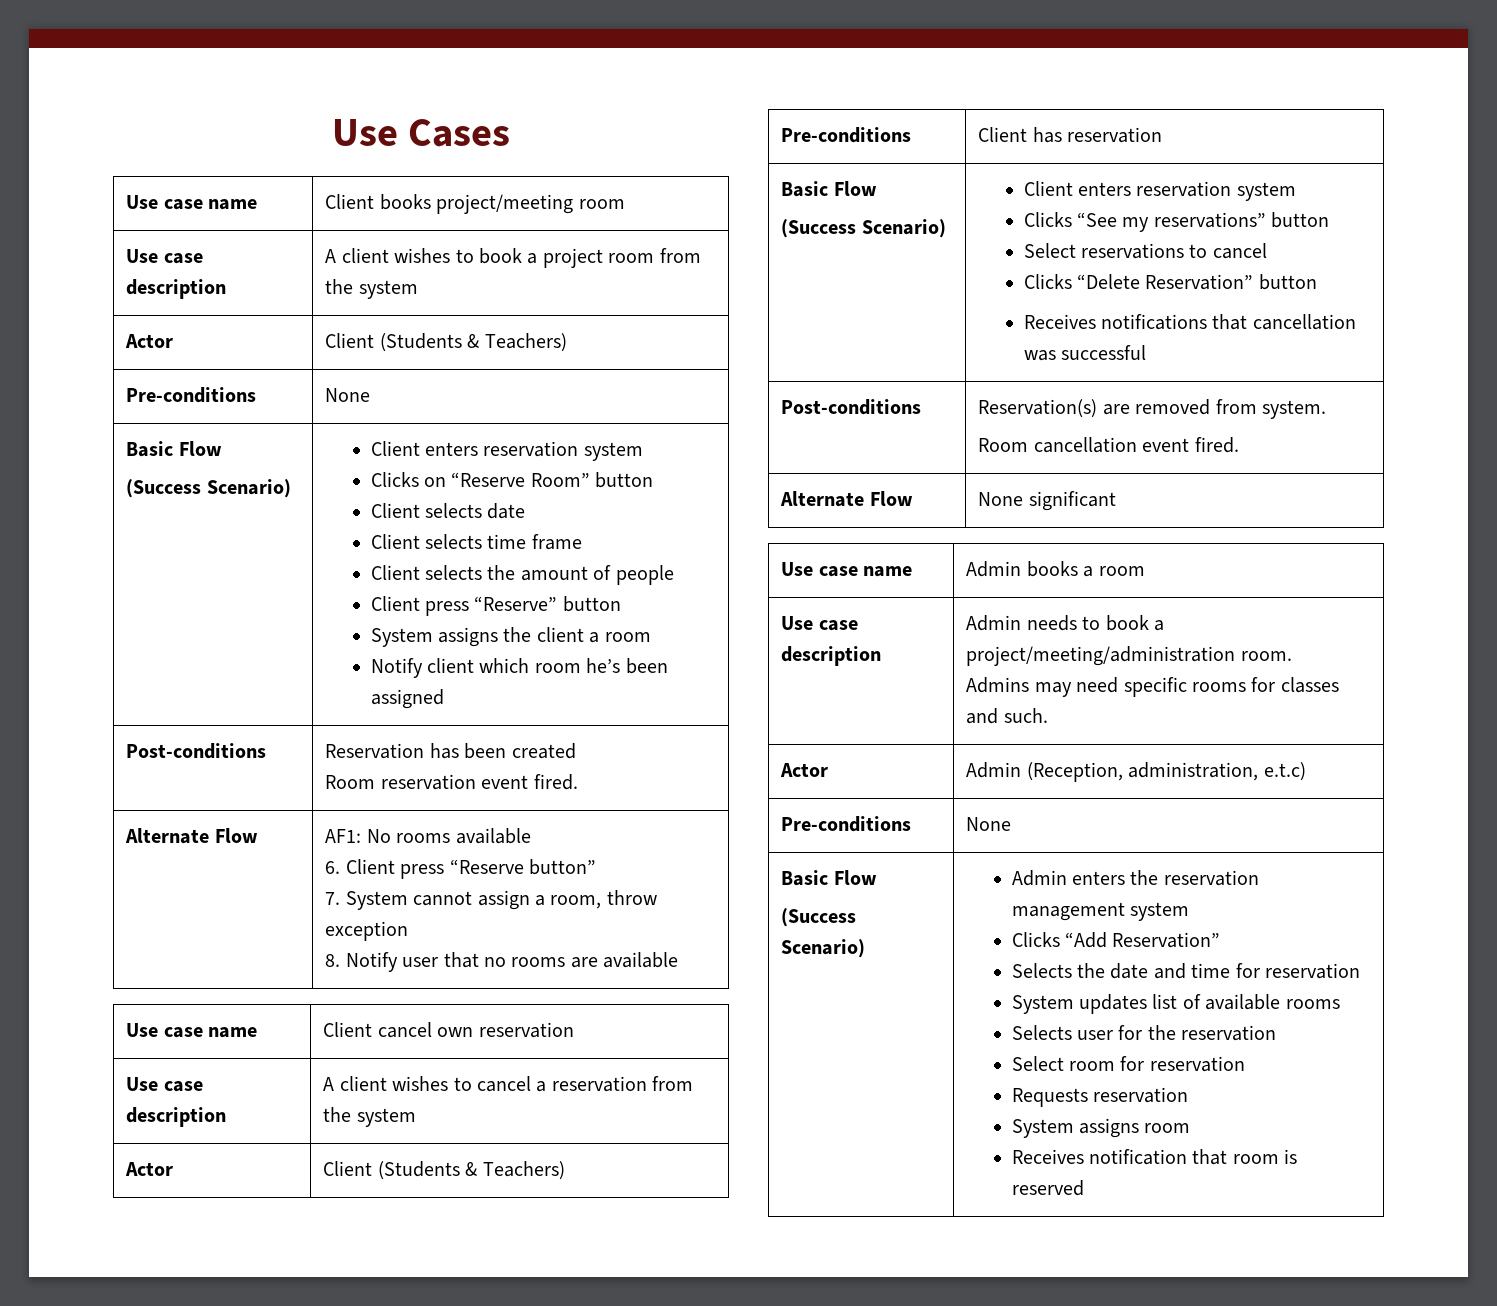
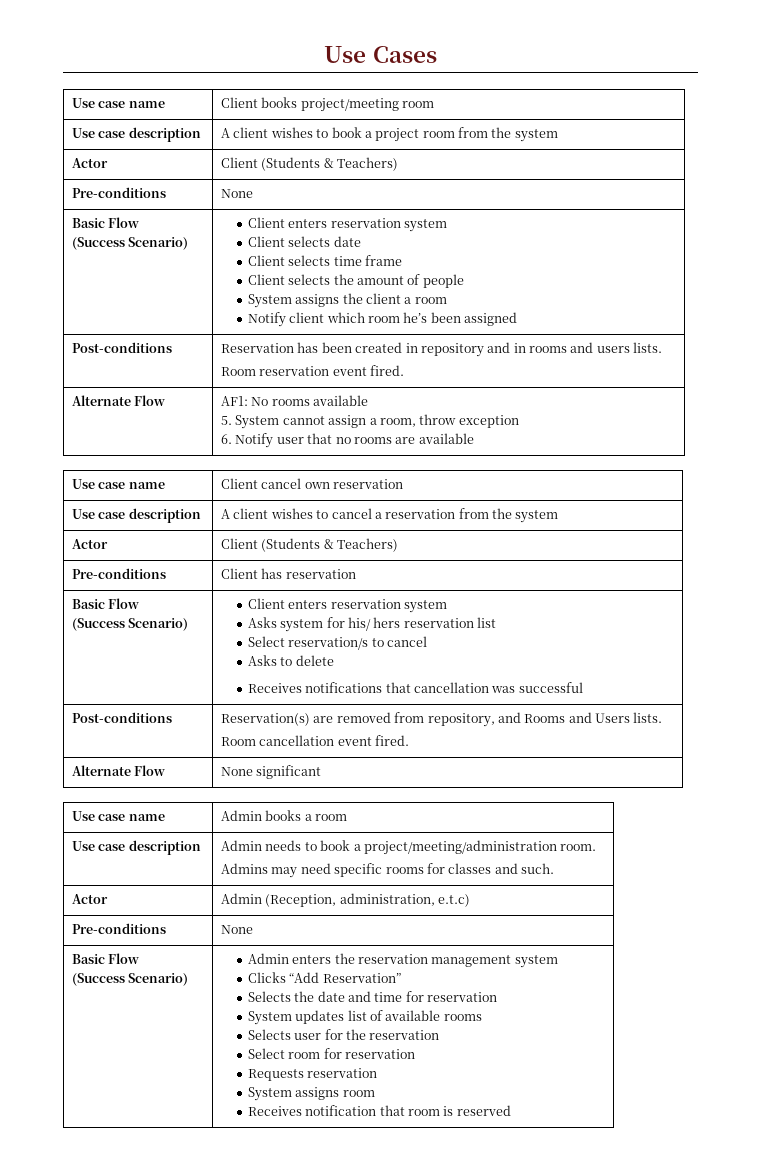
[370,472,654,488] // Clicks on “Reserve Room” button -> (447, 225) none
[370,596,621,616] // Client press “Reserve” button -> (464, 281) none
(576, 751) none -> [405,342,663,357] in repository and in rooms and users lists.
[325,859,597,879] [325,892,341,905] 6. Client press “Reserve button” // 7. -> [221,416,233,425] 5.
[325,954,341,967] 8. -> [221,434,233,444] 6.
[1023,212,1330,232] [1023,243,1185,259] Clicks “See my reservations” button // Select reservations -> [247,617,497,632] [247,636,369,650] Asks system for his/ hers reservation list // Select reservation/s
[1023,274,1317,290] Clicks “Delete Reservation” button -> [247,655,334,666] Asks to delete
[1262,400,1327,419] system. -> [427,712,663,727] repository, and Rooms and Users lists.

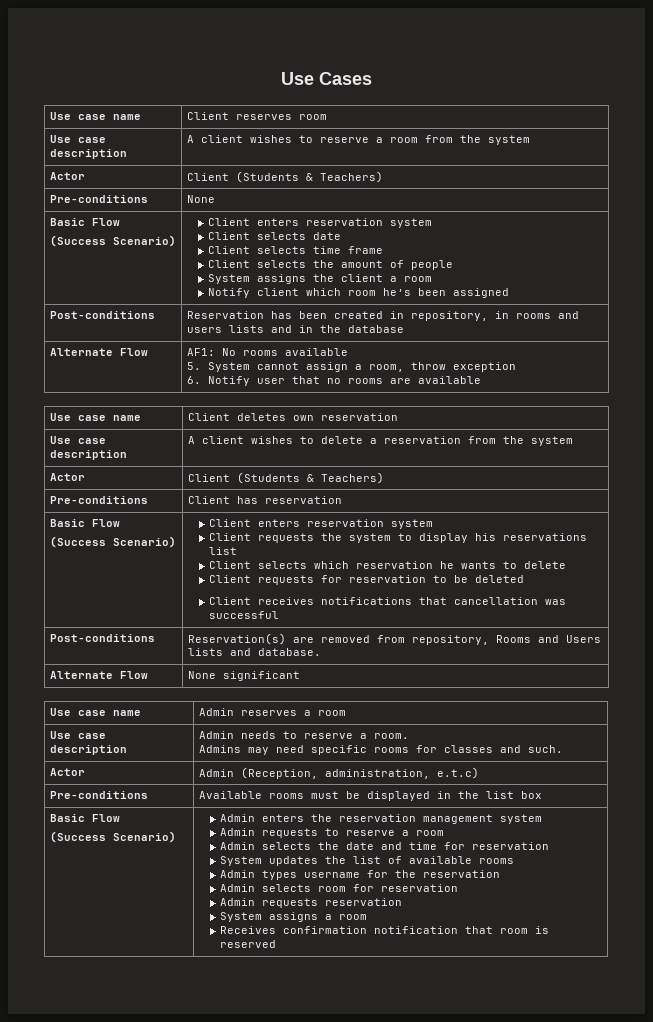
[261,97,399,112] books project/meeting -> [235,114,292,120] reserves
[331,127,420,142] book a project -> [319,137,383,143] reserve a
[420,342,511,357] repository and -> [410,311,488,321] repository,
[633,342,663,353] [221,365,405,376] lists. // Room reservation event fired. -> [228,325,404,333] lists and in the database
[261,478,302,489] cancel -> [236,413,286,421] deletes
[331,508,372,519] cancel -> [320,436,363,444] delete
[247,617,497,632] [247,636,427,650] [247,655,334,666] [247,683,302,693] Asks system for his/ hers reservation list // Select reservation/s to cancel // Asks to delete // Receives -> [209,533,588,543] [209,547,238,555] [209,561,567,569] [209,575,525,585] [209,597,315,605] Client requests the system to display his reservations list // Client selects which reservation he wants to delete // Client requests for reservation to be deleted // Client receives
[497,712,521,723] and -> (489, 640) none
[633,712,663,723] [221,735,410,746] lists. // Room cancellation event fired. -> [187,648,321,656] lists and database.
[265,810,302,821] books -> [240,710,297,716] reserves
[320,840,557,855] book a project/meeting/administration -> [303,733,367,739] reserve a
[221,925,254,934] | None -> [198,791,542,801] | Available rooms must be displayed in the list box
[247,972,401,983] [247,991,291,1002] Clicks “Add Reservation” // Selects -> [220,828,445,838] [220,842,312,850] Admin requests to reserve a room // Admin selects
(345, 1017) none -> [325,856,347,864] the
[247,1029,322,1040] Selects user -> [220,870,361,880] Admin types username
[247,1048,285,1059] Select -> [220,884,312,892] Admin selects
[247,1069,304,1081] Requests -> [220,898,319,908] Admin requests
(340, 1093) none -> [325,914,333,920] a
(302, 1111) none -> [283,926,368,934] confirmation

